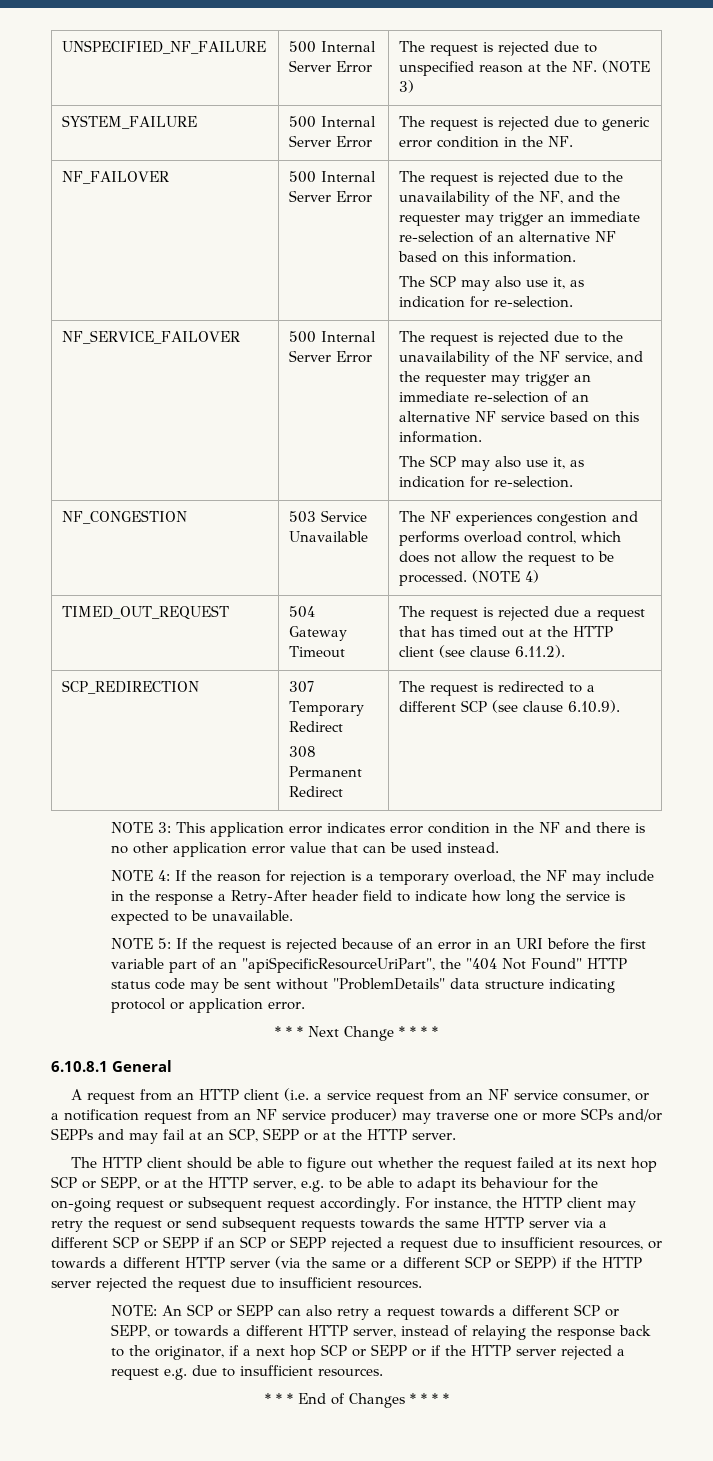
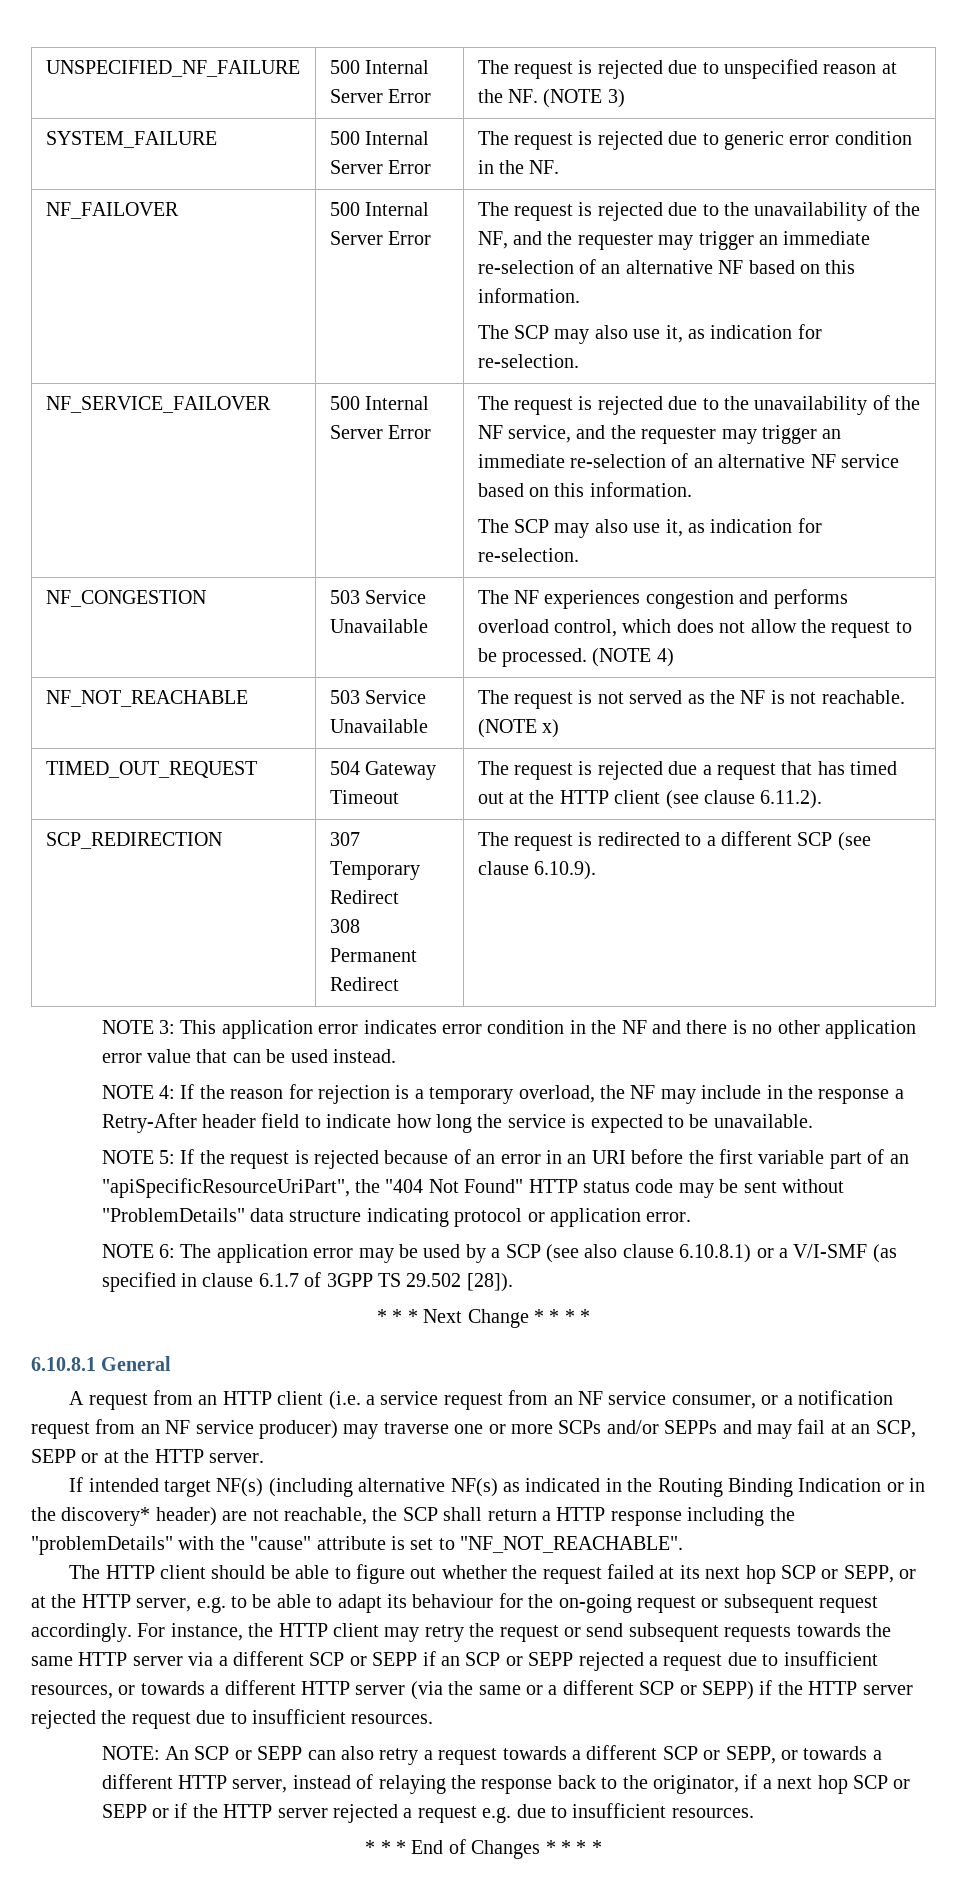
(540, 576) none -> [45,690,248,707] [329,690,427,704] [329,719,428,733] [477,690,905,709] [477,719,560,738] // NF_NOT_REACHABLE | 503 Service Unavailable | The request is not served as the NF is not reachable. (NOTE x)
(305, 1006) none -> [101,1244,897,1263] [101,1272,513,1292] // NOTE 6: The application error may be used by a SCP (see also clause 6.10.8.1) or a V/I-SMF (as specified in clause 6.1.7 of 3GPP TS 29.502 [28]).
(456, 1136) none -> [69,1477,926,1497] [31,1507,795,1526] [31,1536,684,1555] // If intended target NF(s) (including alternative NF(s) as indicated in the Routing Binding Indication or in the discovery* header) are not reachable, the SCP shall return a HTTP response including the "problemDetails" with the "cause" attribute is set to "NF_NOT_REACHABLE".

